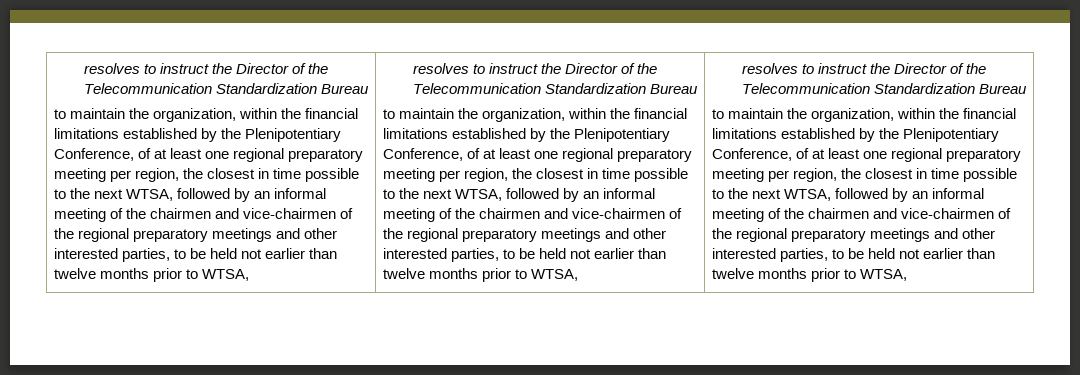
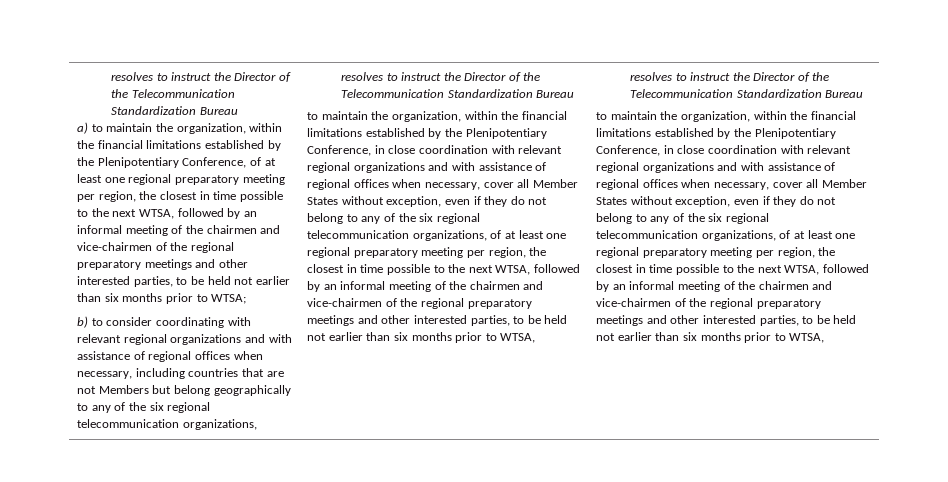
(369, 89) none -> [77,122,89,134] a)
[53,268,249,282] twelve months prior to WTSA, -> [104,293,247,304] [77,316,251,328] [77,334,292,345] [77,351,263,362] [77,368,284,379] [77,385,291,396] [77,402,211,413] [77,419,257,430] six months prior to WTSA; // b) to consider coordinating with relevant regional organizations and with assistance of regional offices when necessary, including countries that are not Members but belong geographically to any of the six regional telecommunication organizations,
(463, 154) none -> [374,145,563,154] [307,162,547,173] [307,179,578,190] [307,196,548,207] [307,213,480,224] [307,230,487,241] in close coordination with relevant regional organizations and with assistance of regional offices when necessary, cover all Member States without exception, even if they do not belong to any of the six regional telecommunication organizations,
[382,268,425,279] twelve -> [394,332,409,341] six
(792, 154) none -> [663,145,852,154] [596,162,836,173] [596,179,867,190] [596,196,837,207] [596,213,769,224] [596,230,776,241] in close coordination with relevant regional organizations and with assistance of regional offices when necessary, cover all Member States without exception, even if they do not belong to any of the six regional telecommunication organizations,
[711,268,754,279] twelve -> [683,332,698,341] six

